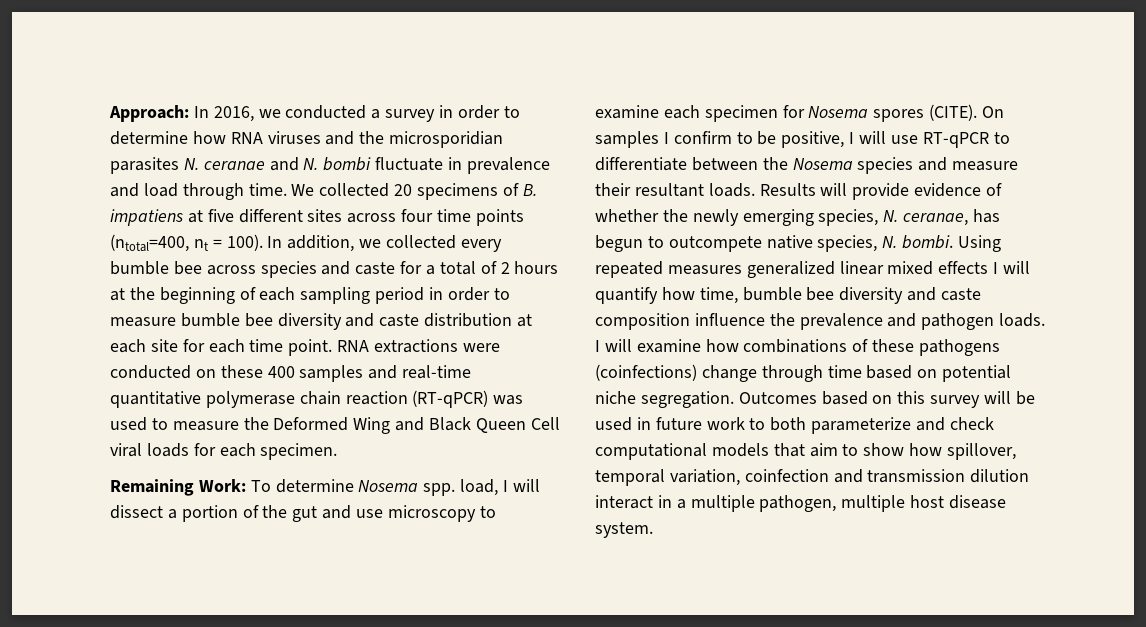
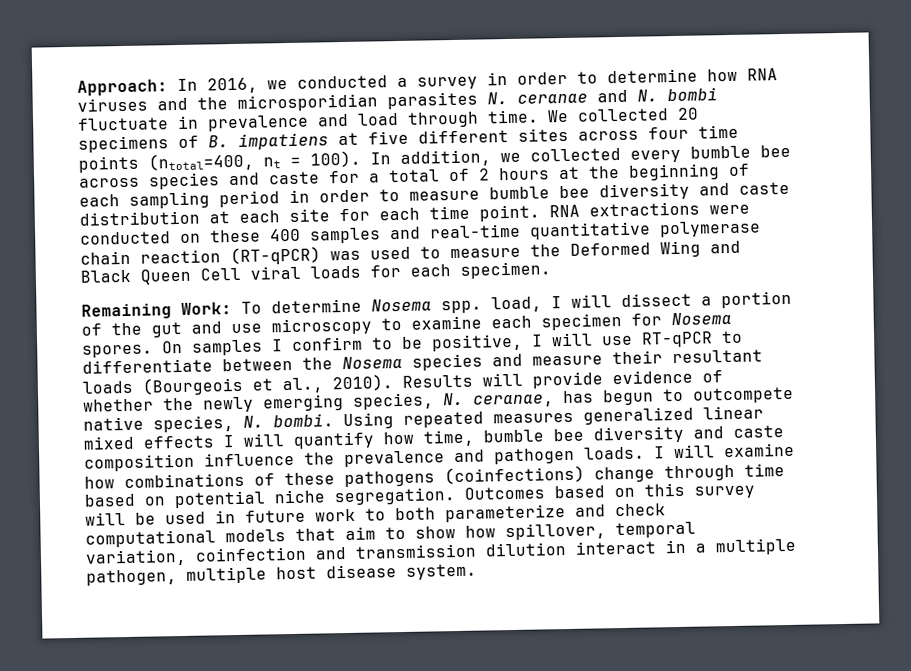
[873,104,978,122] spores (CITE). -> [82,344,153,358] spores.
[708,183,755,197] loads. -> [82,374,393,396] loads (Bourgeois et al., 2010).

